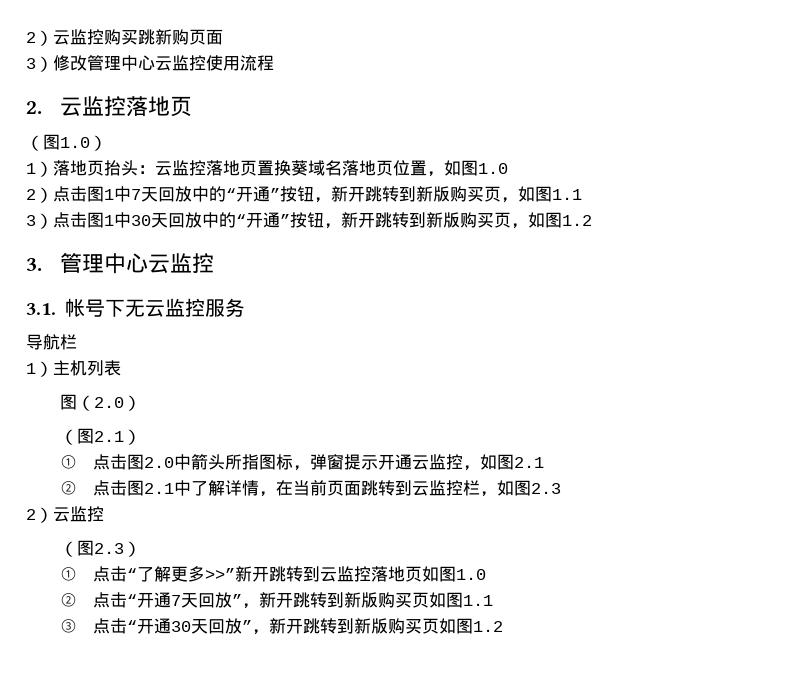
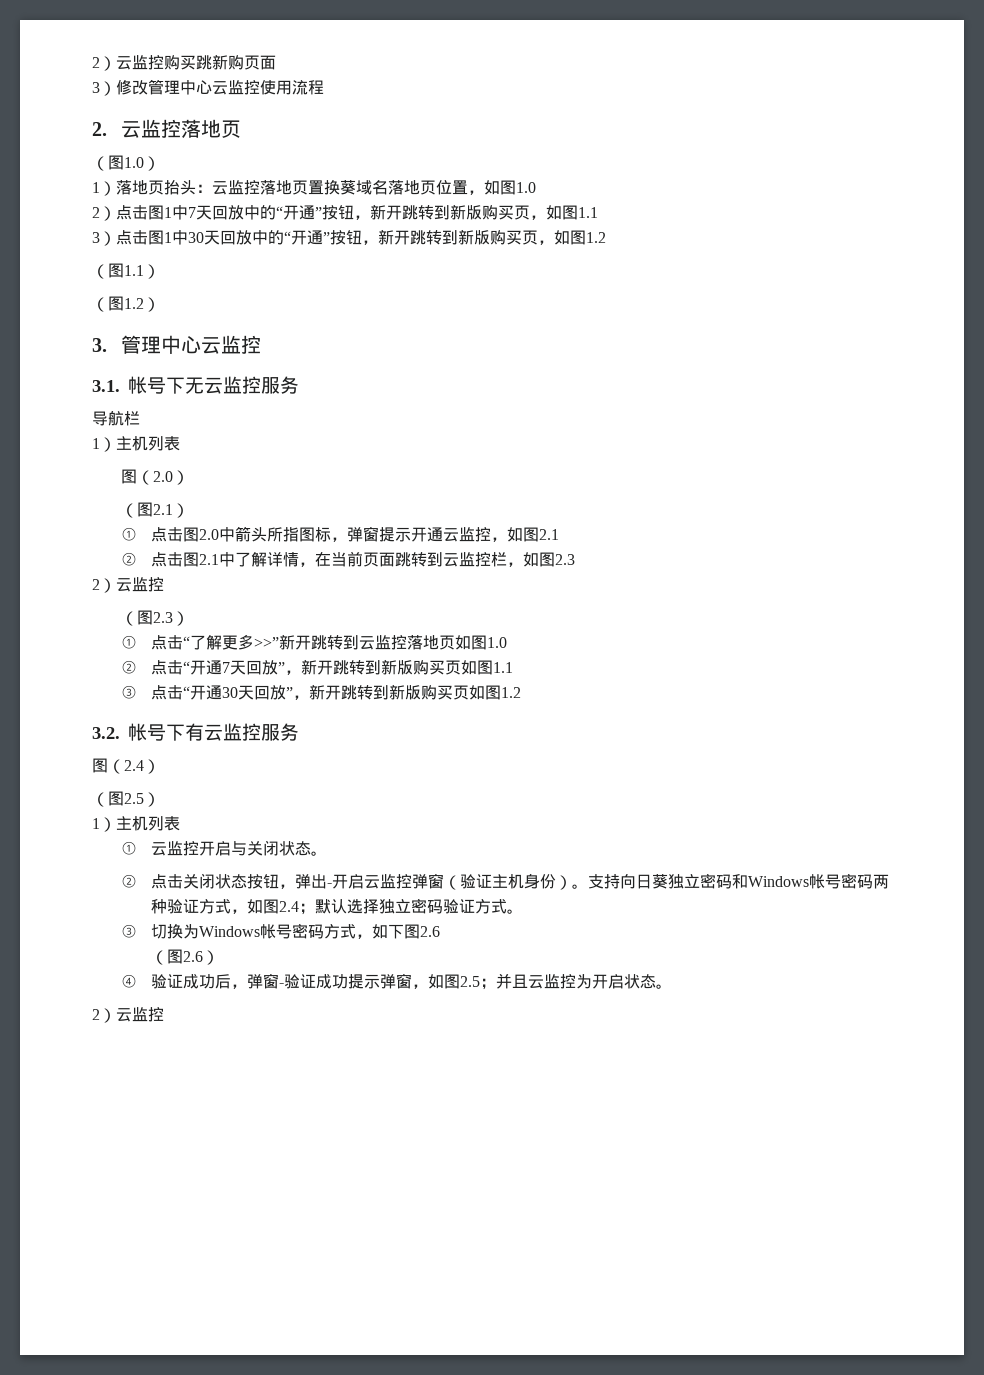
(592, 220) none -> [92,263,160,279] [92,296,160,312] // （图1.1） // （图1.2）
(504, 626) none -> [92,723,299,741] [92,758,160,774] [92,791,160,807] [92,816,180,832] [121,840,327,856] [121,873,889,890] [150,898,523,915] [121,923,440,939] [150,949,219,965] [121,973,672,990] [92,1007,164,1023] // 3.2.帐号下有云监控服务 // 图（2.4） // （图2.5） // 1）主机列表 // ①云监控开启与关闭状态。 // ②点击关闭状态按钮，弹出-开启云监控弹窗（验证主机身份）。支持向日葵独立密码和Windows帐号密码两种验证方式，如图2.4；默认选择独立密码验证方式。 // ③切换为Windows帐号密码方式，如下图2.6 // （图2.6） // ④验证成功后，弹窗-验证成功提示弹窗，如图2.5；并且云监控为开启状态。 // 2）云监控

